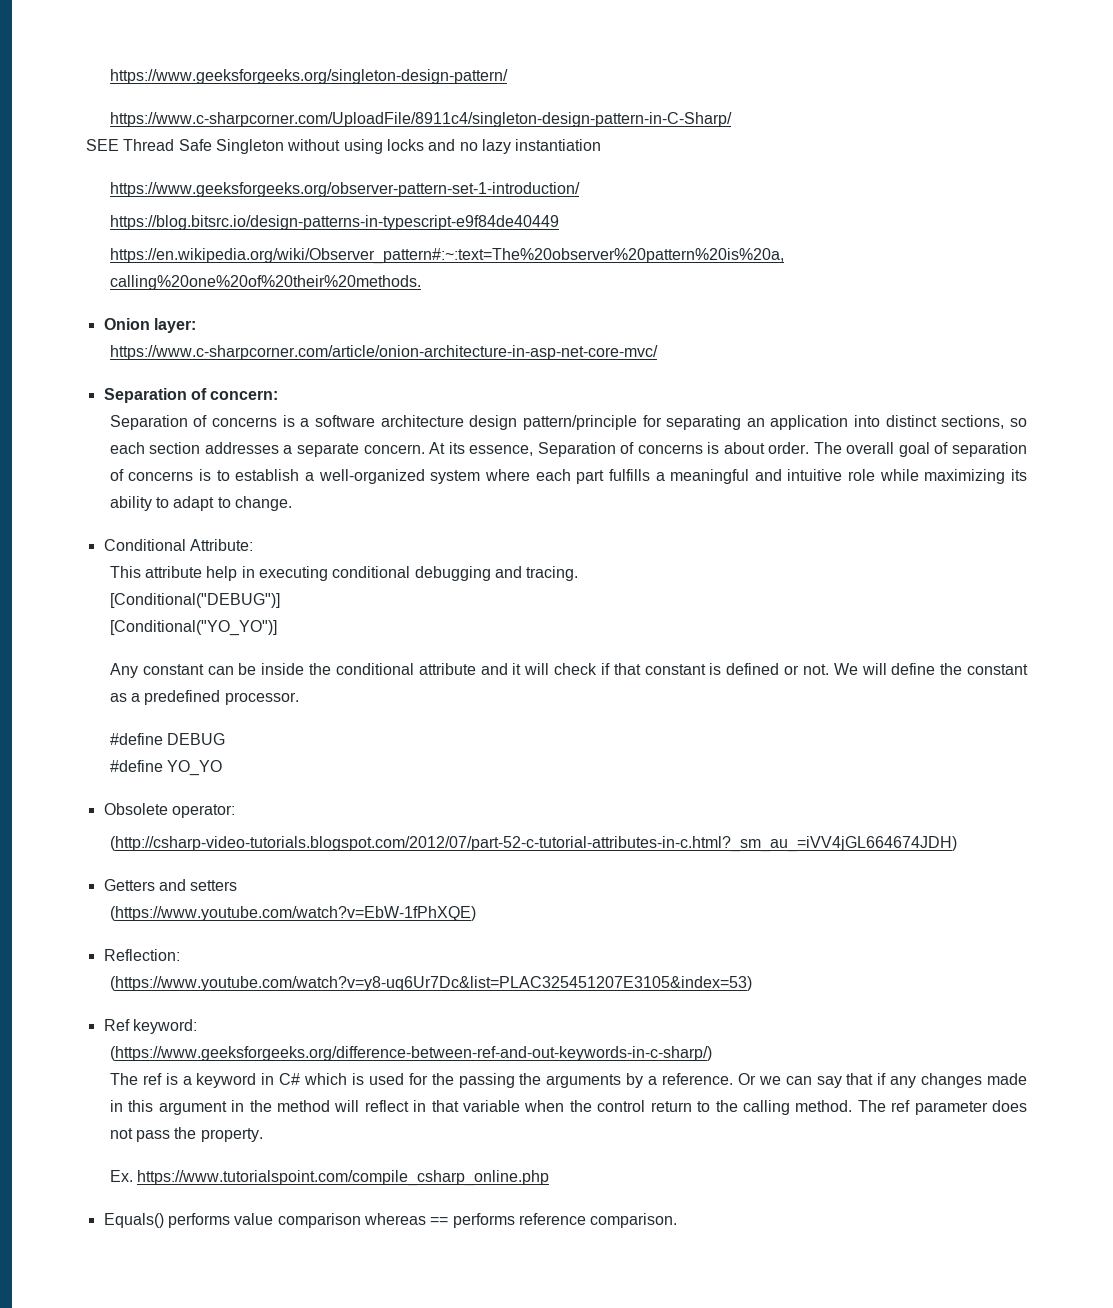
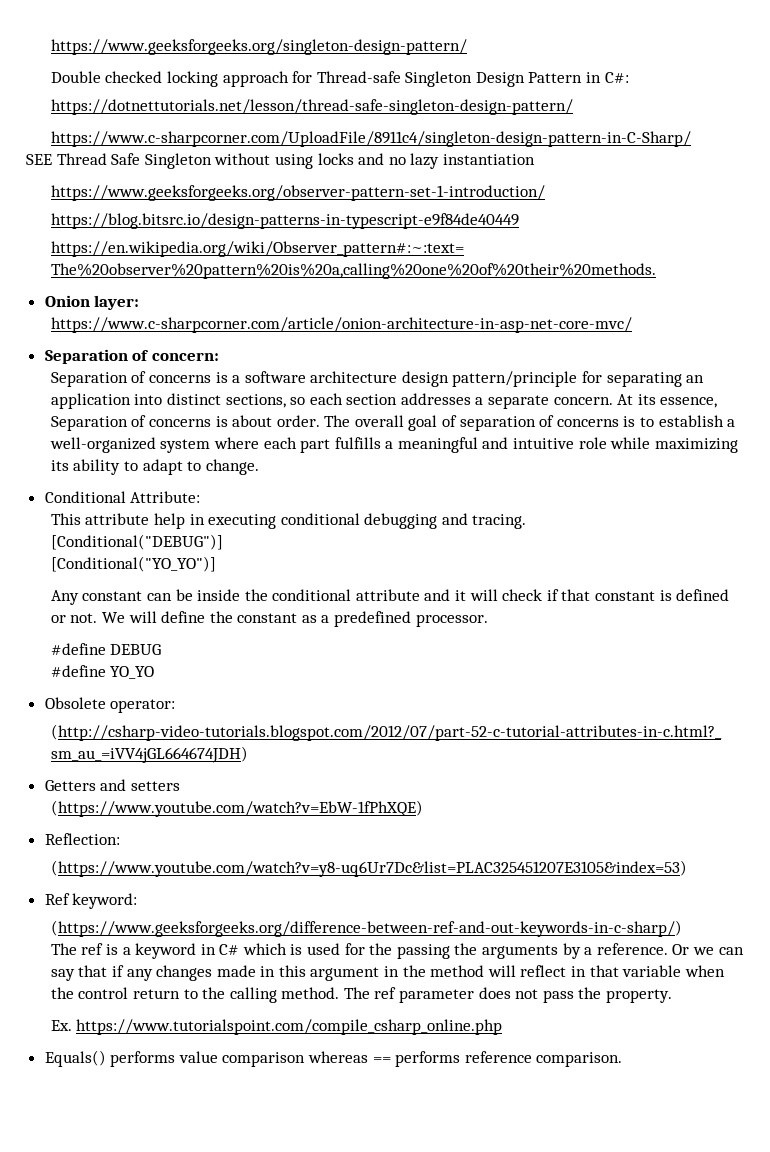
(508, 76) none -> [50,71,629,87] [50,99,573,115] // Double checked locking approach for Thread-safe Singleton Design Pattern in C#: // https://dotnettutorials.net/lesson/thread-safe-singleton-design-pattern/

